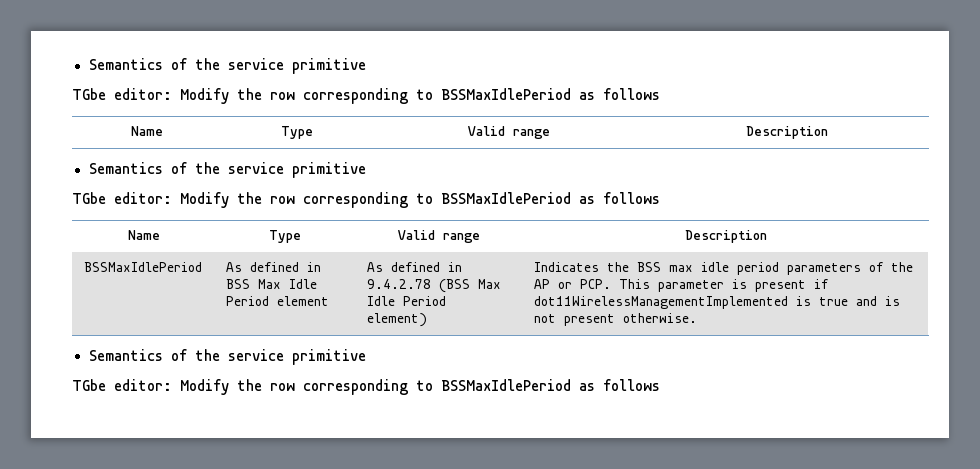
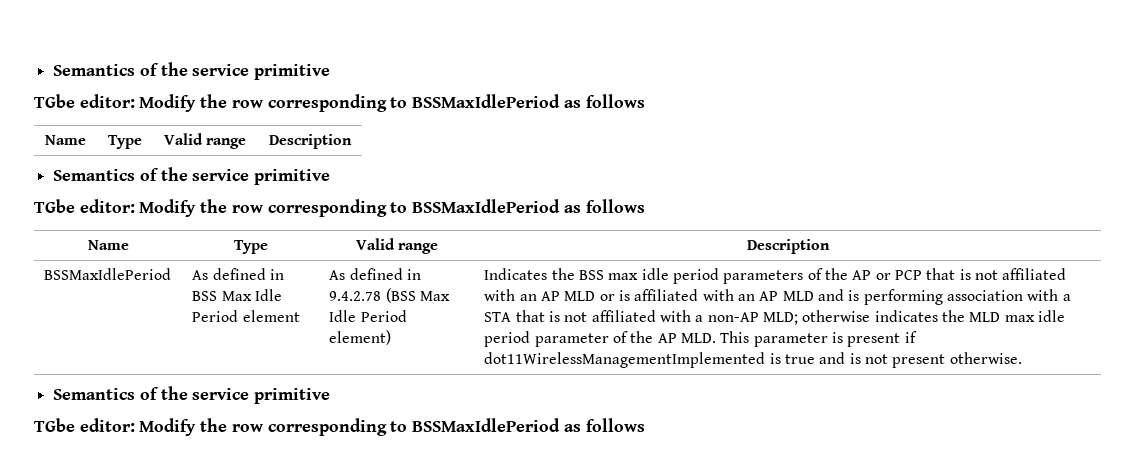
[579,279,611,289] PCP. -> [894,268,1067,280] [484,289,1071,305] [484,310,1065,325] [484,331,716,347] PCP that is not affiliated with an AP MLD or is affiliated with an AP MLD and is performing association with a STA that is not affiliated with a non-AP MLD; otherwise indicates the MLD max idle period parameter of the AP MLD.

